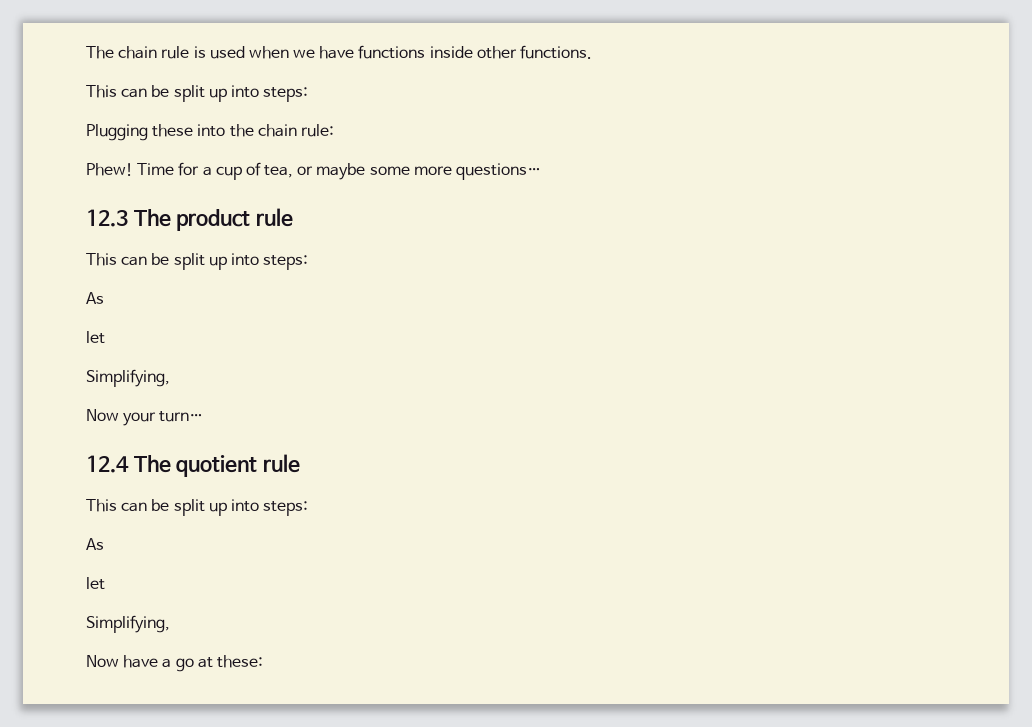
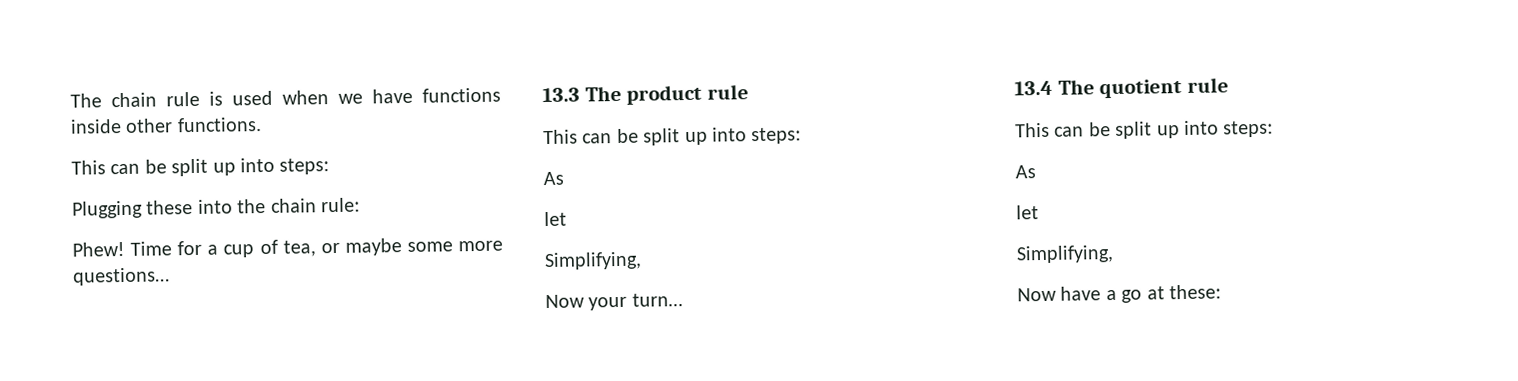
[86,209,128,227] 12.3 -> [542,87,580,103] 13.3
[86,455,129,473] 12.4 -> [1014,80,1053,96] 13.4

